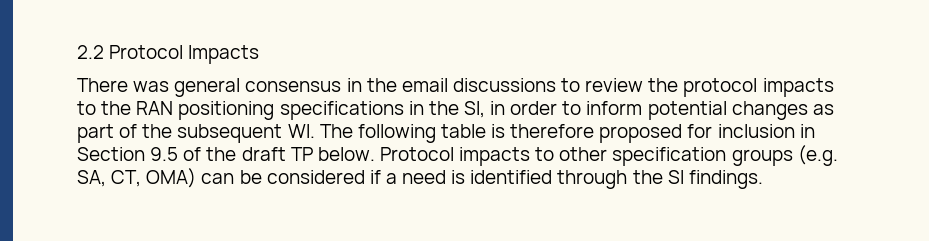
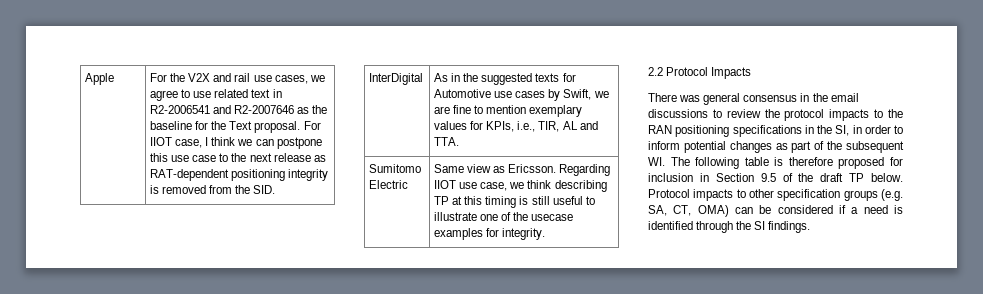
(77, 52) none -> [85,73,115,85] [150,73,325,84] [150,89,282,101] [150,105,328,114] [150,121,321,133] [150,137,322,149] [150,153,326,162] [150,169,329,181] [150,185,276,194] [369,73,424,85] [434,73,576,85] [434,89,609,101] [434,105,583,117] [434,121,598,132] [434,137,460,146] [369,164,422,173] [369,180,409,189] [434,164,611,176] [434,180,607,192] [434,196,595,208] [434,212,574,221] [434,228,546,240] Apple | For the V2X and rail use cases, we agree to use related text in R2-2006541 and R2-2007646 as the baseline for the Text proposal. For IIOT case, I think we can postpone this use case to the next release as RAT-dependent positioning integrity is removed from the SID. // InterDigital | As in the suggested texts for Automotive use cases by Swift, we are fine to mention exemplary values for KPIs, i.e., TIR, AL and TTA. // Sumitomo Electric | Same view as Ericsson. Regarding IIOT use case, we think describing TP at this timing is still useful to illustrate one of the usecase examples for integrity. //

